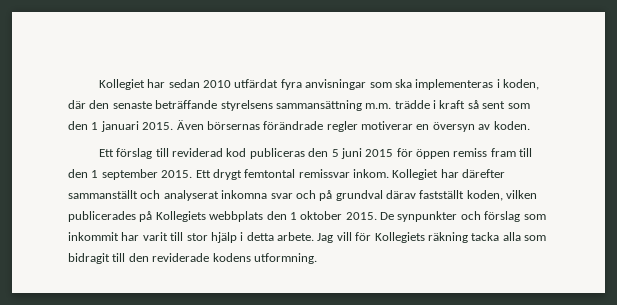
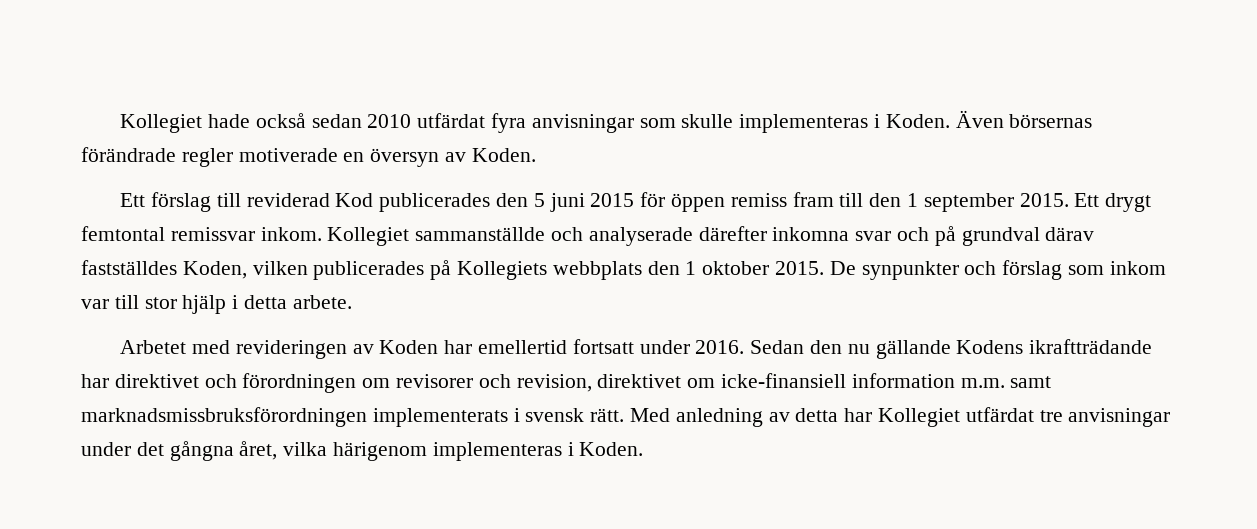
[98,79,166,90] Kollegiet har -> [120,113,306,133] Kollegiet hade också
[394,79,540,90] [68,100,530,111] [68,121,174,132] ska implementeras i koden, där den senaste beträffande styrelsens sammansättning m.m. trädde i kraft så sent som den 1 januari 2015. -> [681,114,950,133] skulle implementeras i Koden.
[361,121,413,130] motiverar -> [238,148,338,162] motiverade
[493,121,530,130] koden. -> [471,148,536,162] Koden.
[226,148,305,159] kod publiceras -> [335,193,491,212] Kod publicerades
[440,169,506,178] [68,190,219,201] har därefter sammanställt och analyserat -> [415,226,767,246] sammanställde och analyserade därefter
[419,190,503,201] fastställt koden, -> [81,260,247,279] fastställdes Koden,
[68,232,168,241] inkommit har varit -> [1109,261,1166,275] [81,299,109,309] inkom var
[317,232,546,243] [68,253,317,264] Jag vill för Kollegiets räkning tacka alla som bidragit till den reviderade kodens utformning. -> [120,339,1153,359] [81,373,1052,393] [81,407,1171,427] [81,441,644,461] // Arbetet med revideringen av Koden har emellertid fortsatt under 2016. Sedan den nu gällande Kodens ikraftträdande har direktivet och förordningen om revisorer och revision, direktivet om icke-finansiell information m.m. samt marknadsmissbruksförordningen implementerats i svensk rätt. Med anledning av detta har Kollegiet utfärdat tre anvisningar under det gångna året, vilka härigenom implementeras i Koden.

